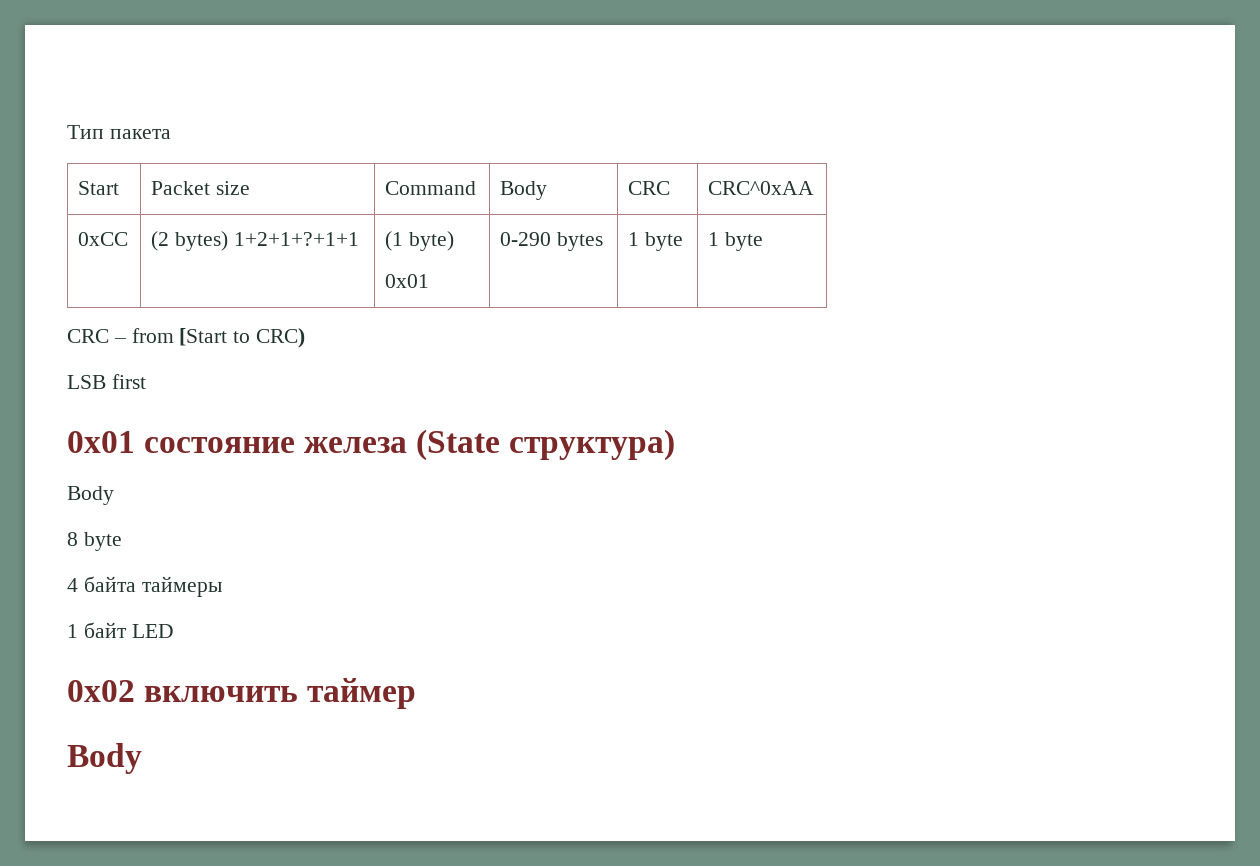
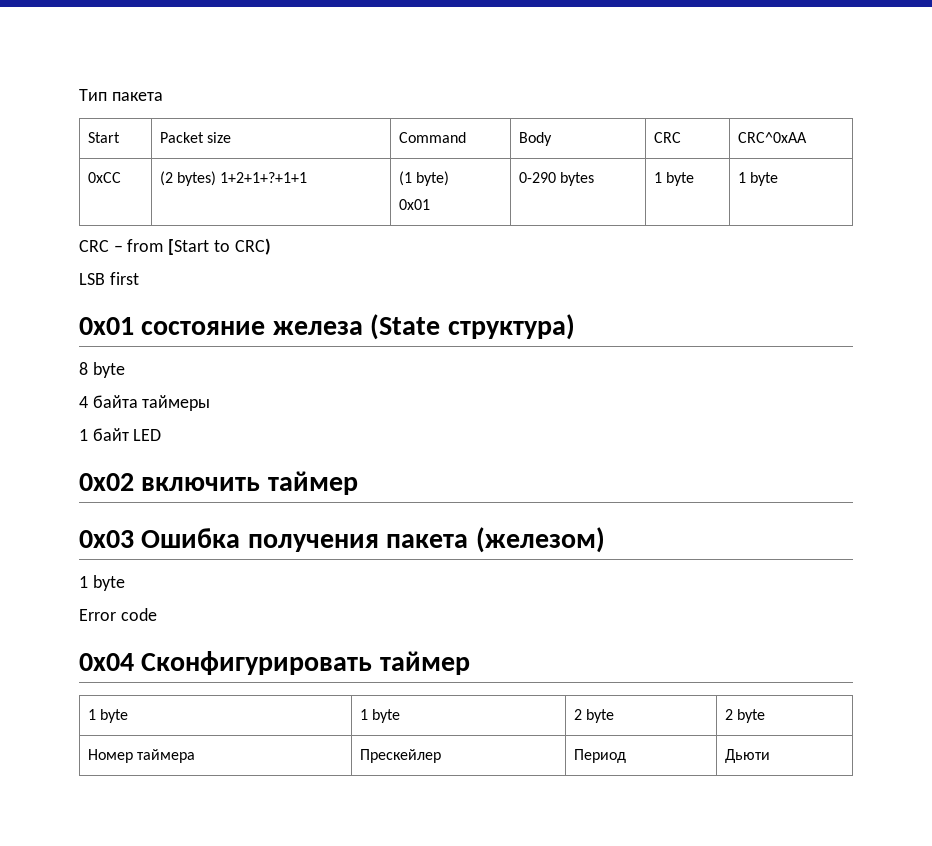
[67,486,114,505] // Body -> (575, 327) none
[67,743,142,774] Body -> [79,527,605,553] [79,575,125,591] [79,608,157,621] [79,651,470,675] [87,709,128,723] [359,709,400,723] [573,709,614,723] [724,709,765,723] [87,749,195,763] [359,749,441,763] [573,749,626,763] [724,749,770,763] 0x03 Ошибка получения пакета (железом) // 1 byte // Error code // 0x04 Сконфигурировать таймер // 1 byte | 1 byte | 2 byte | 2 byte // Номер таймера | Прескейлер | Период | Дьюти

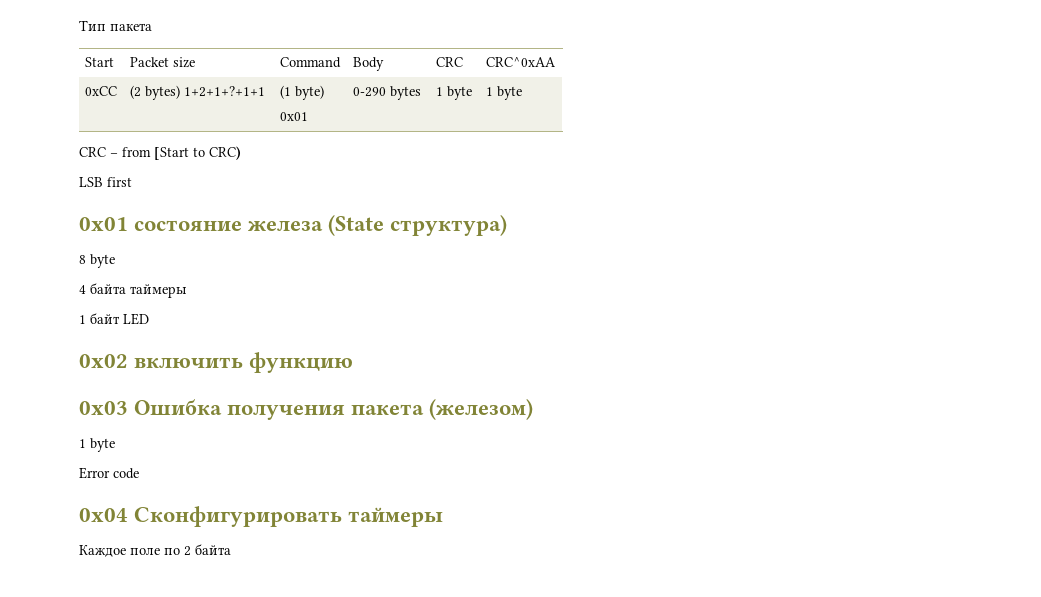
[267,471,358,495] таймер -> [249,352,354,373] функцию
[379,651,470,675] [87,709,128,723] [359,709,400,723] [573,709,614,723] [724,709,765,723] [87,749,195,763] [359,749,441,763] [573,749,626,763] [724,749,770,763] таймер // 1 byte | 1 byte | 2 byte | 2 byte // Номер таймера | Прескейлер | Период | Дьюти -> [348,507,444,527] [79,544,231,557] таймеры // Каждое поле по 2 байта

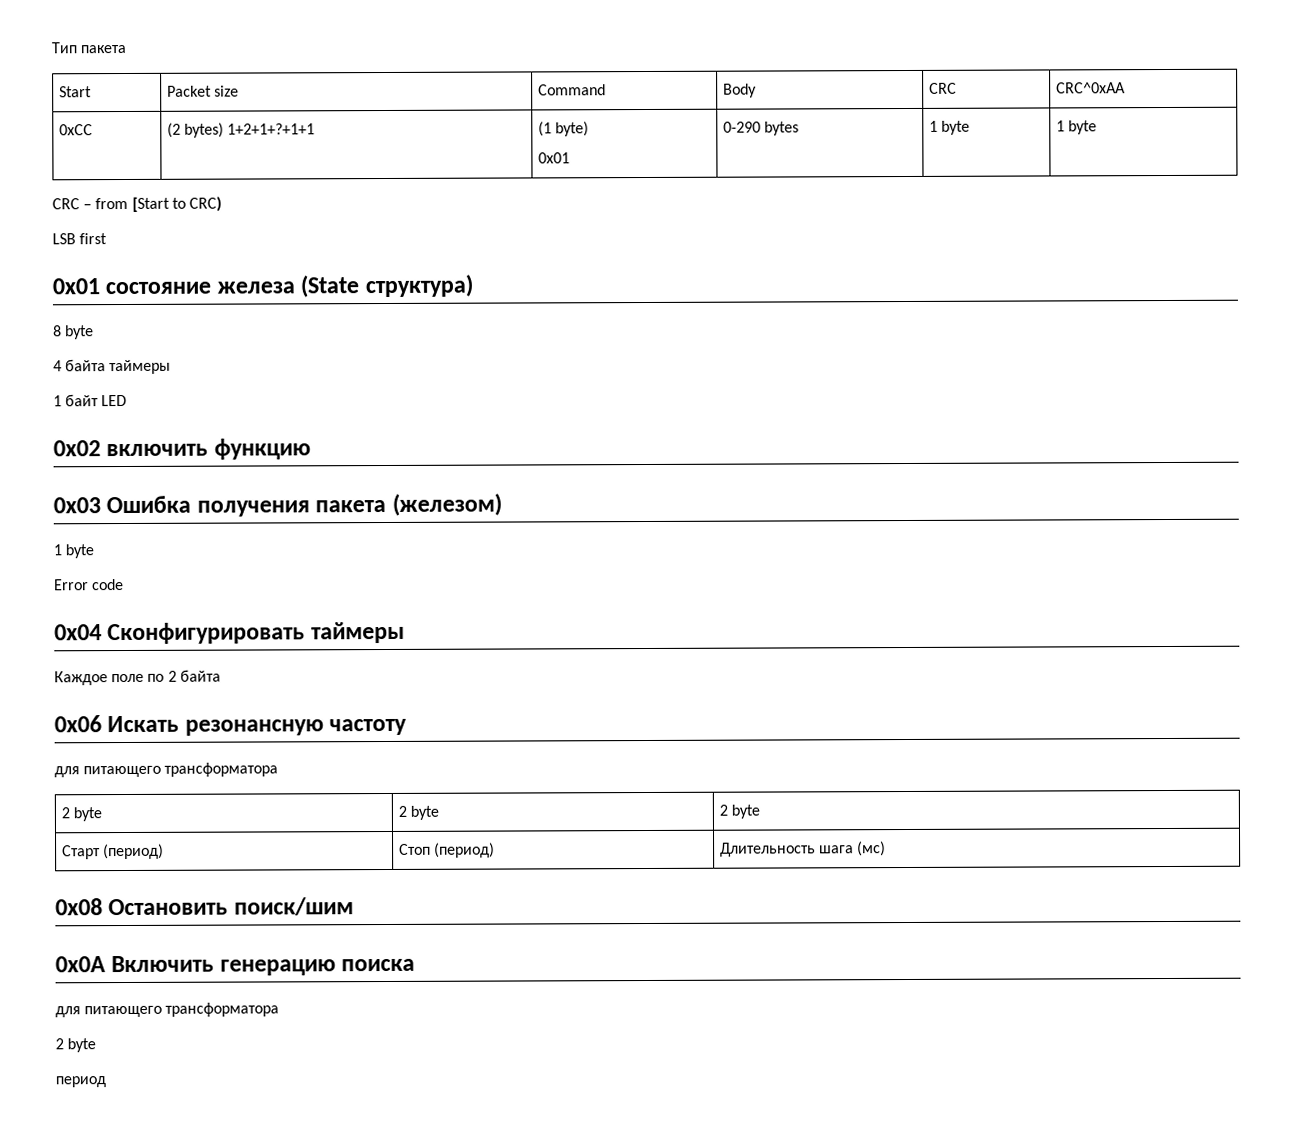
(231, 549) none -> [54,715,408,736] [54,762,279,778] [60,807,103,822] [397,805,440,820] [718,804,761,819] [61,843,165,860] [398,842,496,858] [719,841,887,857] [55,897,354,916] [55,955,416,976] [55,1002,280,1018] [55,1038,97,1053] [55,1076,106,1088] // 0x06 Искать резонансную частоту // для питающего трансформатора // 2 byte | 2 byte | 2 byte // Старт (период) | Стоп (период) | Длительность шага (мс) // 0x08 Остановить поиск/шим // 0x0A Включить генерацию поиска // для питающего трансформатора // 2 byte // период

